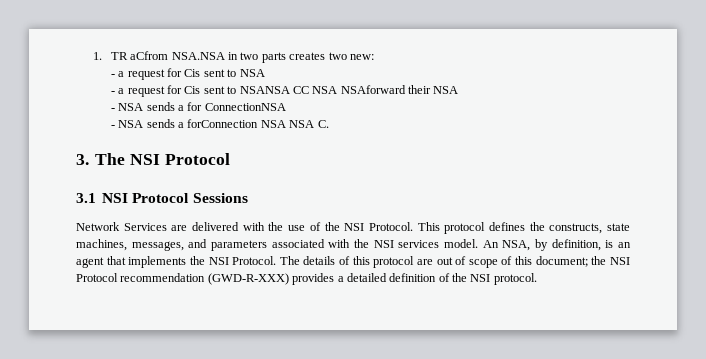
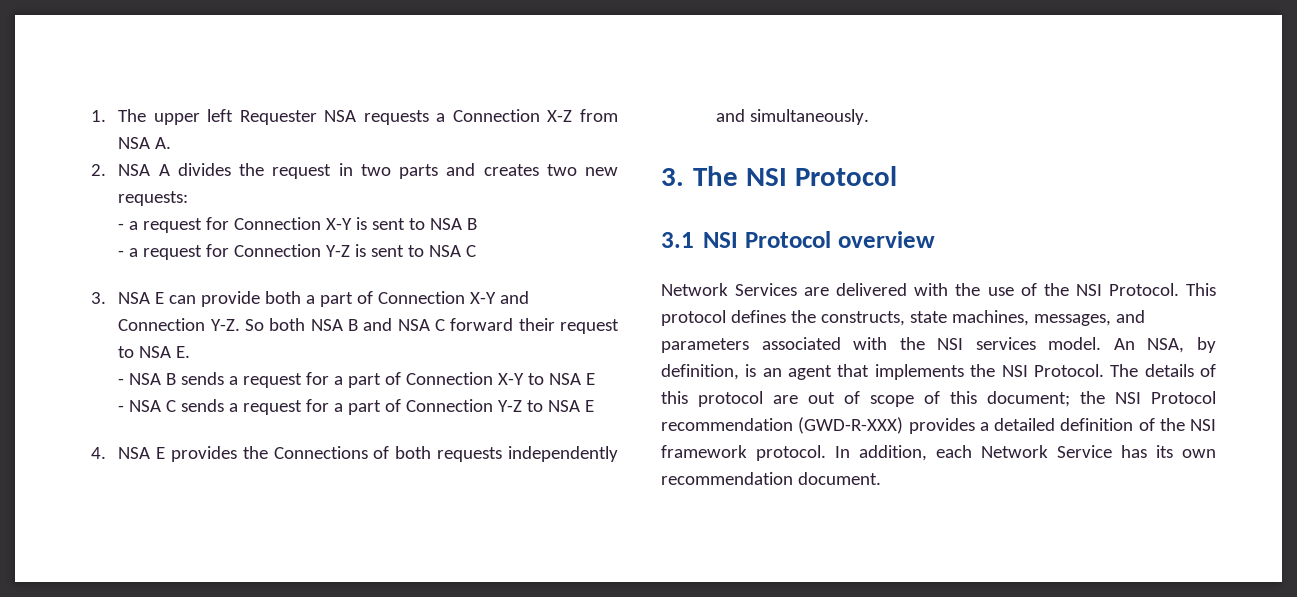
[110,51,225,60] TR aCfrom NSA.NSA -> [118,109,618,125] [118,137,172,149] [90,163,332,179] The upper left Requester NSA requests a Connection X-Z from NSA A. // 2. NSA A divides the request
(286, 57) none -> [446,163,476,176] and
[349,54,374,60] [110,68,265,80] [110,85,459,97] [110,102,286,111] [110,119,329,128] new: // - a request for Cis sent to NSA // - a request for Cis sent to NSANSA CC NSA NSAforward their NSA // - NSA sends a for ConnectionNSA // - NSA sends a forConnection NSA NSA C. -> [584,167,618,176] [118,191,189,206] [118,217,478,233] [118,244,477,260] [90,291,530,307] [118,318,620,334] [118,346,191,358] [118,372,596,388] [118,399,595,415] [90,446,618,462] [716,109,870,125] new requests: // - a request for Connection X-Y is sent to NSA B // - a request for Connection Y-Z is sent to NSA C // 3. NSA E can provide both a part of Connection X-Y and Connection Y-Z. So both NSA B and NSA C forward their request to NSA E. // - NSA B sends a request for a part of Connection X-Y to NSA E // - NSA C sends a request for a part of Connection Y-Z to NSA E // 4. NSA E provides the Connections of both requests independently and simultaneously.
[192,193,248,203] Sessions -> [837,231,935,248] overview
[493,273,537,285] protocol. -> [661,445,1216,461] [661,472,881,485] framework protocol. In addition, each Network Service has its own recommendation document.

